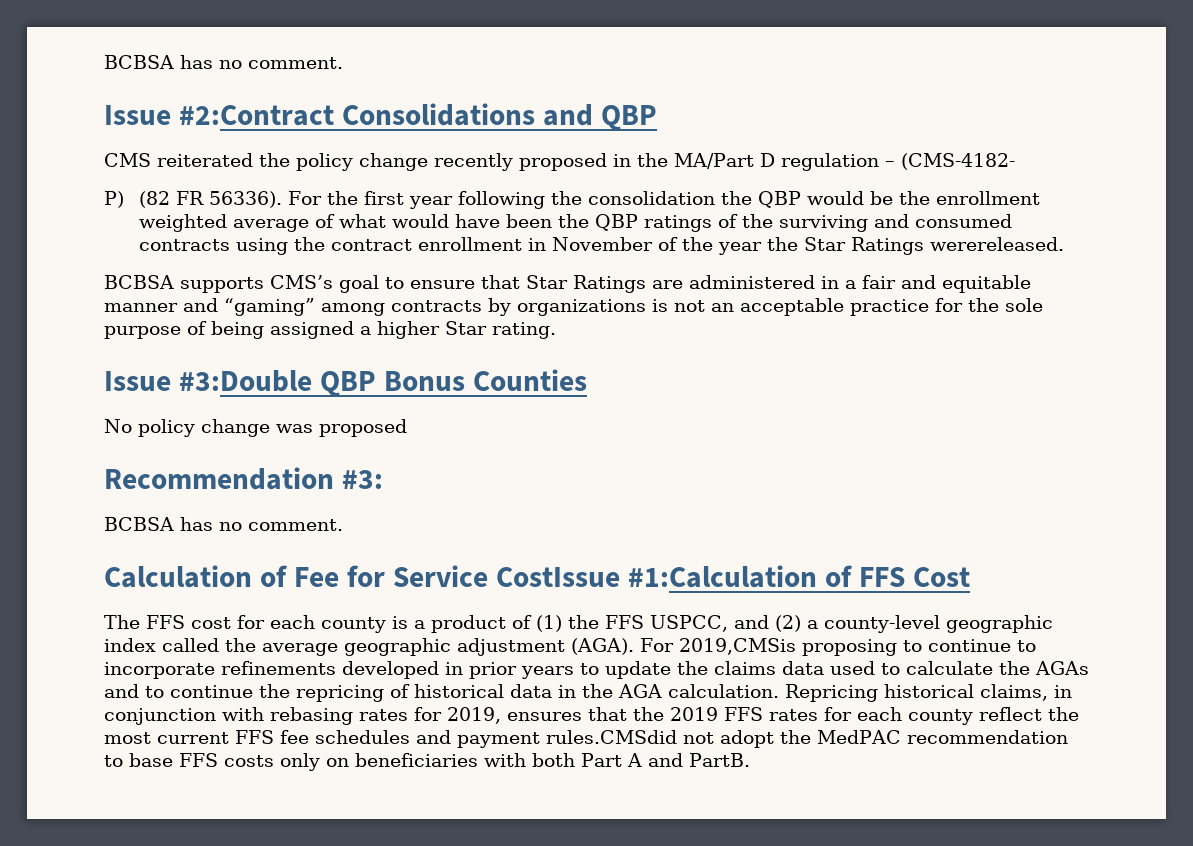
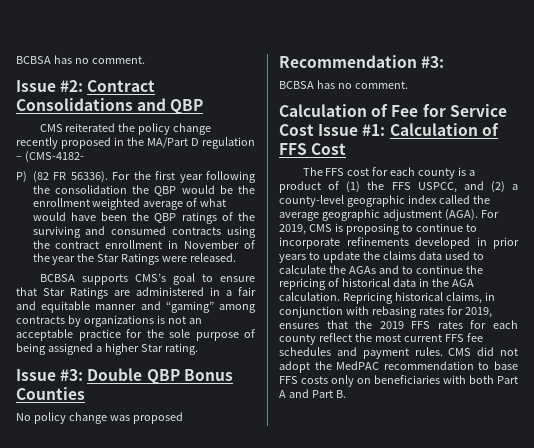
[178,105,334,126] #2:Contract -> [60,80,156,92] #2: Contract
[929,237,1064,251] werereleased. -> [162,253,237,262] were released.
[178,370,312,392] #3:Double -> [60,368,143,381] #3: Double
[495,565,817,588] CostIssue #1:Calculation -> [279,123,478,136] Cost Issue #1: Calculation
[678,638,796,655] 2019,CMSis -> [279,223,343,235] 2019, CMS is
[546,730,677,744] rules.CMSdid -> [414,347,495,356] rules. CMS did
[688,753,750,767] PartB. -> [311,390,346,398] Part B.

